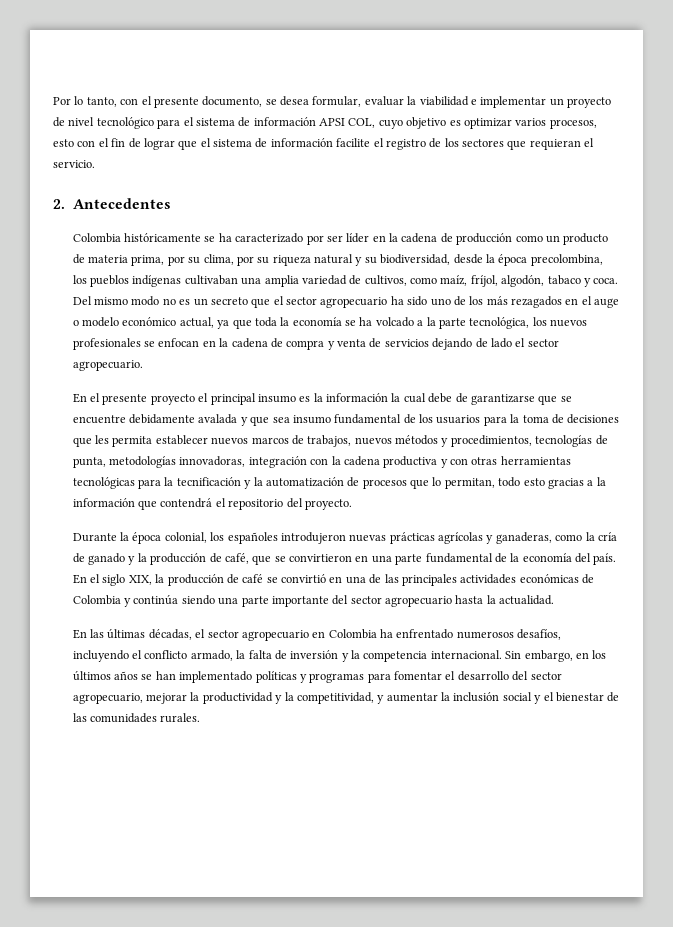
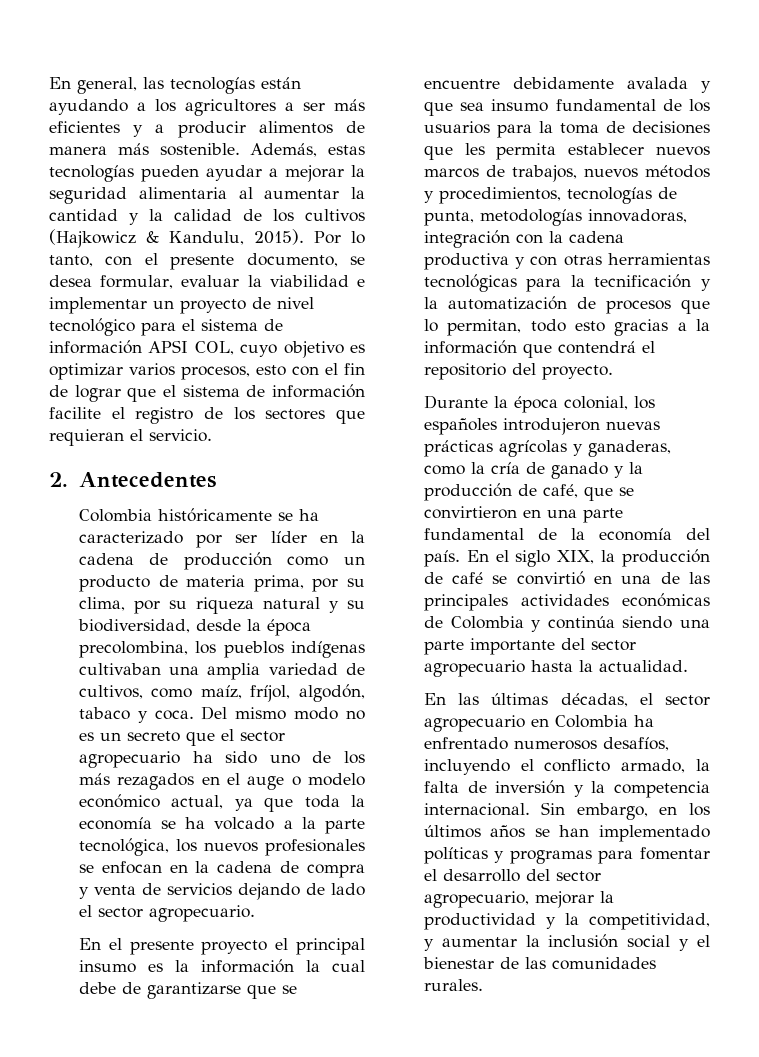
(53, 101) none -> [49,77,301,94] [49,99,365,116] [49,121,365,138] [49,143,365,157] [49,165,365,182] [49,187,365,204] [49,209,365,225] [49,229,304,248] En general, las tecnologías están ayudando a los agricultores a ser más eficientes y a producir alimentos de manera más sostenible. Además, estas tecnologías pueden ayudar a mejorar la seguridad alimentaria al aumentar la cantidad y la calidad de los cultivos (Hajkowicz & Kandulu, 2015).

